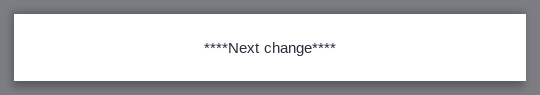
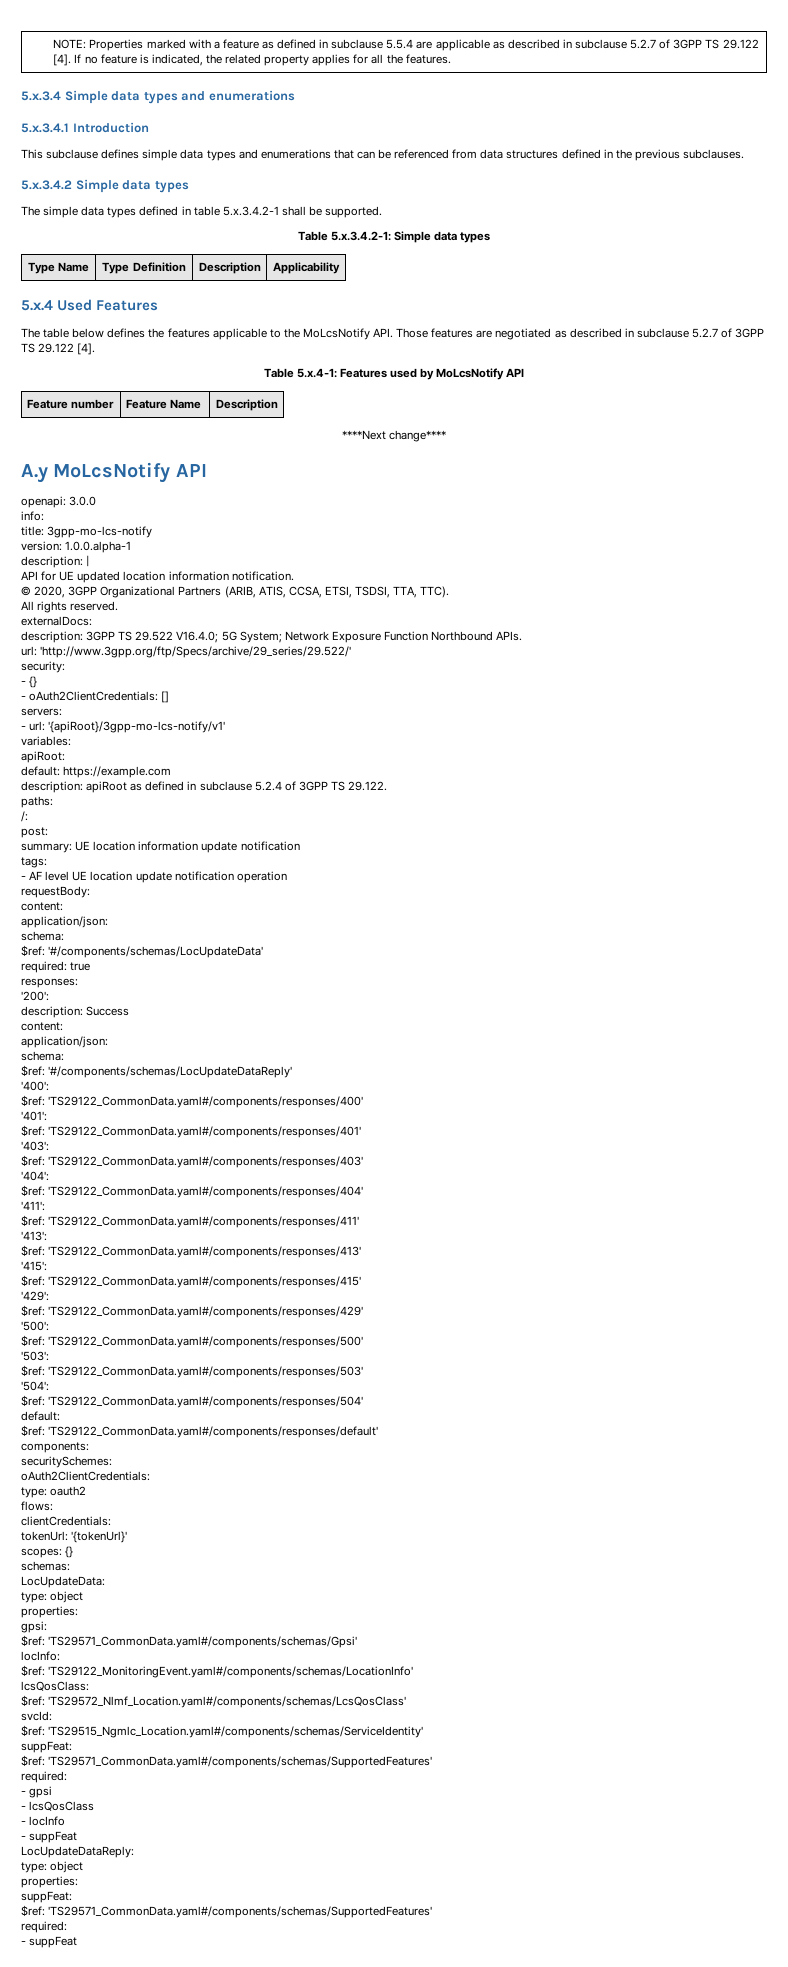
[204,42,336,56] ****Next change**** -> [53,39,759,51] [53,54,451,66] [21,90,295,104] [21,122,149,133] [21,149,744,161] [21,179,189,193] [21,206,383,218] [297,231,491,243] [27,262,90,274] [102,262,186,274] [198,262,261,274] [273,262,340,274] [21,299,159,311] [21,328,765,340] [21,343,96,355] [263,368,525,380] [26,399,114,409] [125,399,201,409] [215,399,278,411] [341,430,447,442] [21,462,207,483] [21,496,97,508] [21,511,44,521] [21,526,153,538] [21,541,132,553] [21,555,91,568] [21,571,294,583] [21,586,450,598] [21,601,119,613] [21,616,92,626] [21,631,523,643] [21,646,352,658] [21,661,65,673] [21,676,38,688] [21,691,170,703] [21,708,62,716] [21,721,226,733] [21,736,71,746] [21,751,65,763] [21,766,172,778] [21,781,388,793] [21,796,53,808] [21,811,28,822] [21,827,48,838] [21,841,300,853] [21,857,47,868] [21,871,287,883] [21,886,90,898] [21,902,63,911] [21,916,108,928] [21,931,64,941] [21,945,264,958] [21,961,91,973] [21,978,78,988] [21,991,49,1001] [21,1006,130,1018] [21,1022,63,1031] [21,1036,108,1048] [21,1051,64,1061] [21,1065,293,1078] [21,1081,49,1091] [21,1095,364,1108] [21,1111,47,1121] [21,1125,362,1138] [21,1141,49,1151] [21,1155,364,1168] [21,1171,49,1181] [21,1185,364,1198] [21,1201,45,1211] [21,1215,360,1228] [21,1231,47,1241] [21,1245,362,1258] [21,1261,47,1271] [21,1275,362,1288] [21,1291,49,1301] [21,1305,364,1318] [21,1321,49,1331] [21,1335,364,1348] [21,1351,49,1361] [21,1365,364,1378] [21,1381,49,1391] [21,1395,364,1408] [21,1411,60,1421] [21,1425,379,1438] [21,1442,89,1453] [21,1456,112,1468] [21,1471,150,1481] [21,1486,87,1498] [21,1501,53,1511] [21,1516,111,1526] [21,1531,128,1543] [21,1546,74,1558] [21,1561,70,1571] [21,1576,105,1588] [21,1591,84,1603] [21,1606,78,1618] [21,1621,47,1633] [21,1635,358,1648] [21,1651,60,1661] [21,1665,414,1678] [21,1681,89,1691] [21,1695,407,1708] [21,1711,52,1721] [21,1725,424,1738] [21,1741,72,1753] [21,1755,433,1768] [21,1771,67,1783] [21,1786,53,1798] [21,1801,95,1811] [21,1816,66,1826] [21,1831,78,1843] [21,1846,134,1858] [21,1861,84,1873] [21,1876,78,1888] [21,1891,72,1903] [21,1905,433,1918] [21,1921,67,1933] [21,1936,78,1948] NOTE: Properties marked with a feature as defined in subclause 5.5.4 are applicable as described in subclause 5.2.7 of 3GPP TS 29.122 [4]. If no feature is indicated, the related property applies for all the features. // 5.x.3.4 Simple data types and enumerations // 5.x.3.4.1 Introduction // This subclause defines simple data types and enumerations that can be referenced from data structures defined in the previous subclauses. // 5.x.3.4.2 Simple data types // The simple data types defined in table 5.x.3.4.2-1 shall be supported. // Table 5.x.3.4.2-1: Simple data types // Type Name | Type Definition | Description | Applicability // 5.x.4 Used Features // The table below defines the features applicable to the MoLcsNotify API. Those features are negotiated as described in subclause 5.2.7 of 3GPP TS 29.122 [4]. // Table 5.x.4-1: Features used by MoLcsNotify API // Feature number | Feature Name | Description // ****Next change**** // A.y MoLcsNotify API // openapi: 3.0.0 // info: // title: 3gpp-mo-lcs-notify // version: 1.0.0.alpha-1 // description: | // API for UE updated location information notification. // © 2020, 3GPP Organizational Partners (ARIB, ATIS, CCSA, ETSI, TSDSI, TTA, TTC). // All rights reserved. // externalDocs: // description: 3GPP TS 29.522 V16.4.0; 5G System; Network Exposure Function Northbound APIs. // url: 'http://www.3gpp.org/ftp/Specs/archive/29_series/29.522/' // security: // - {} // - oAuth2ClientCredentials: [] // servers: // - url: '{apiRoot}/3gpp-mo-lcs-notify/v1' // variables: // apiRoot: // default: https://example.com // description: apiRoot as defined in subclause 5.2.4 of 3GPP TS 29.122. // paths: // /: // post: // summary: UE location information update notification // tags: // - AF level UE location update notification operation // requestBody: // content: // application/json: // schema: // $ref: '#/components/schemas/LocUpdateData' // required: true // responses: // '200': // description: Success // content: // application/json: // schema: // $ref: '#/components/schemas/LocUpdateDataReply' // '400': // $ref: 'TS29122_CommonData.yaml#/components/responses/400' // '401': // $ref: 'TS29122_CommonData.yaml#/components/responses/401' // '403': // $ref: 'TS29122_CommonData.yaml#/components/responses/403' // '404': // $ref: 'TS29122_CommonData.yaml#/components/responses/404' // '411': // $ref: 'TS29122_CommonData.yaml#/components/responses/411' // '413': // $ref: 'TS29122_CommonData.yaml#/components/responses/413' // '415': // $ref: 'TS29122_CommonData.yaml#/components/responses/415' // '429': // $ref: 'TS29122_CommonData.yaml#/components/responses/429' // '500': // $ref: 'TS29122_CommonData.yaml#/components/responses/500' // '503': // $ref: 'TS29122_CommonData.yaml#/components/responses/503' // '504': // $ref: 'TS29122_CommonData.yaml#/components/responses/504' // default: // $ref: 'TS29122_CommonData.yaml#/components/responses/default' // components: // securitySchemes: // oAuth2ClientCredentials: // type: oauth2 // flows: // clientCredentials: // tokenUrl: '{tokenUrl}' // scopes: {} // schemas: // LocUpdateData: // type: object // properties: // gpsi: // $ref: 'TS29571_CommonData.yaml#/components/schemas/Gpsi' // locInfo: // $ref: 'TS29122_MonitoringEvent.yaml#/components/schemas/LocationInfo' // lcsQosClass: // $ref: 'TS29572_Nlmf_Location.yaml#/components/schemas/LcsQosClass' // svcId: // $ref: 'TS29515_Ngmlc_Location.yaml#/components/schemas/ServiceIdentity' // suppFeat: // $ref: 'TS29571_CommonData.yaml#/components/schemas/SupportedFeatures' // required: // - gpsi // - lcsQosClass // - locInfo // - suppFeat // LocUpdateDataReply: // type: object // properties: // suppFeat: // $ref: 'TS29571_CommonData.yaml#/components/schemas/SupportedFeatures' // required: // - suppFeat

